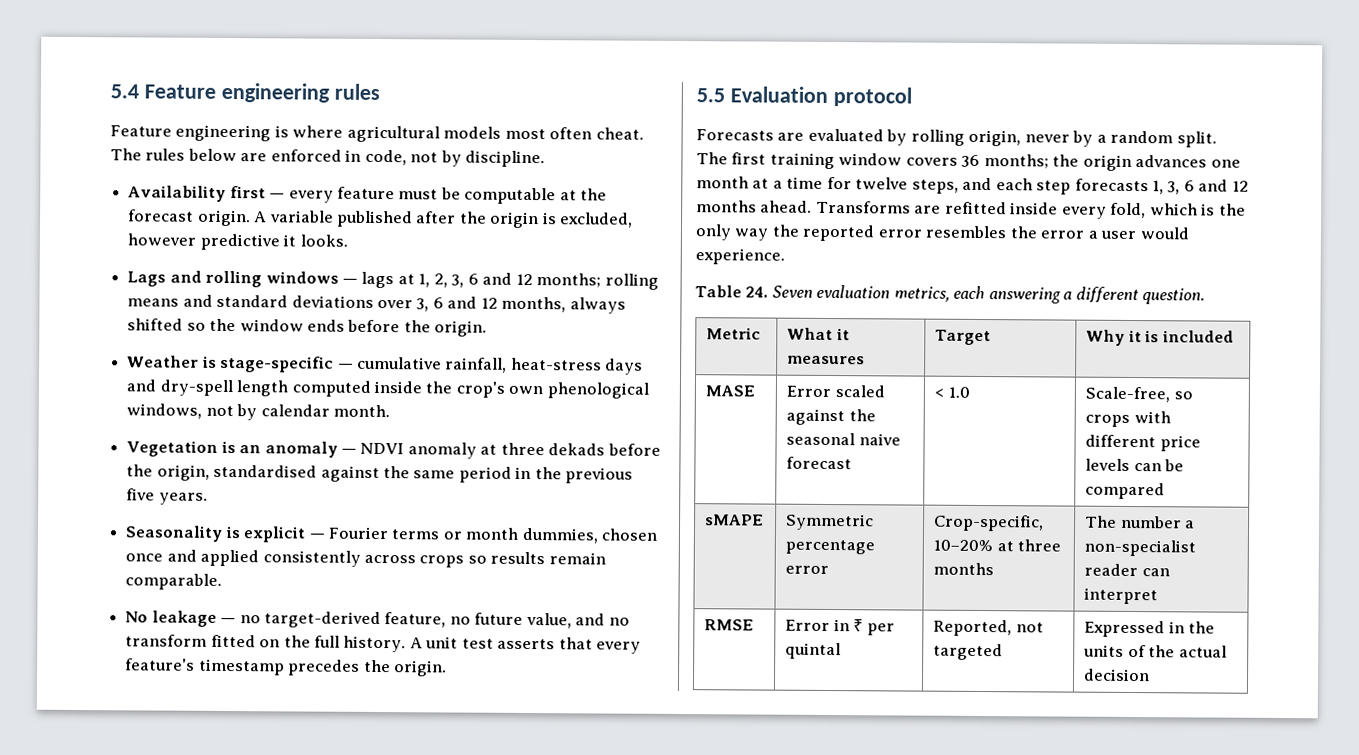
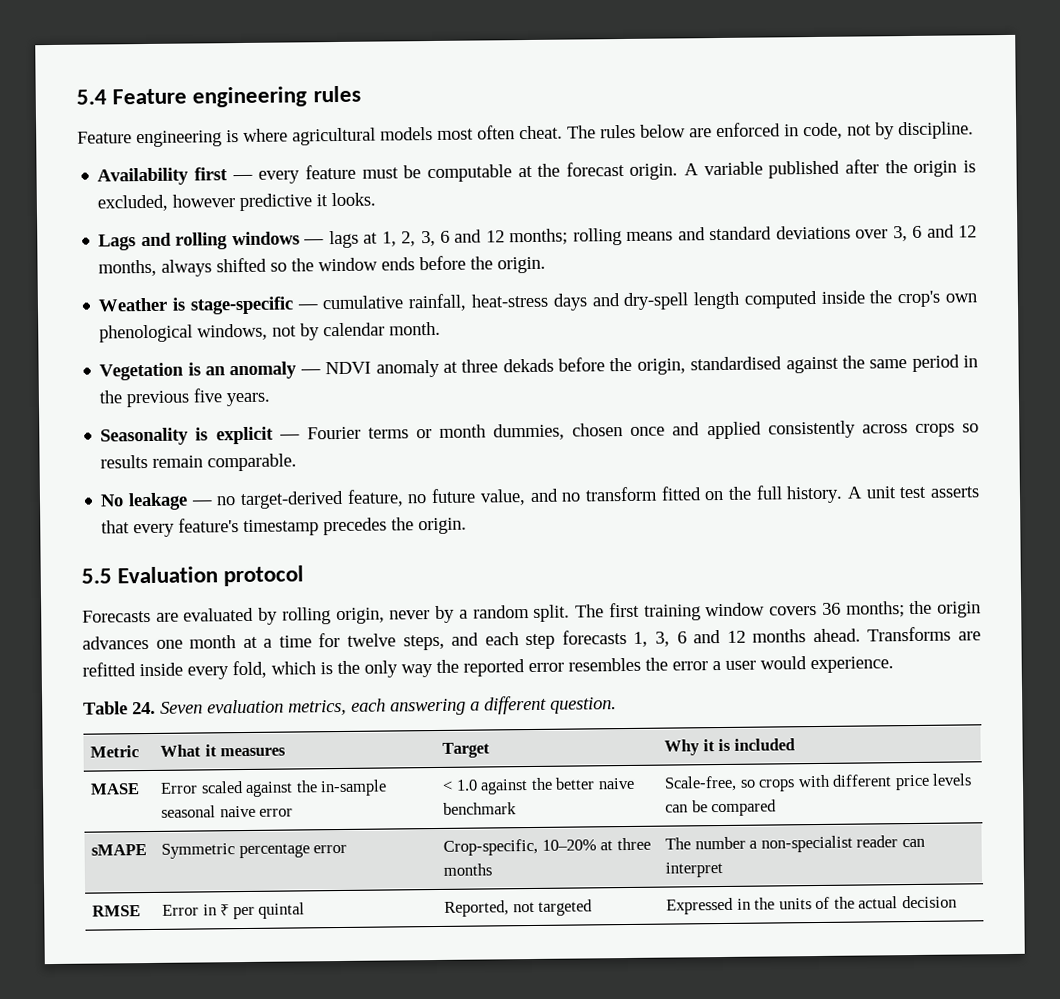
(876, 415) none -> [320,779,388,797] in-sample
[786,456,853,470] forecast -> [259,808,294,817] error
(970, 392) none -> [480,777,635,795] [443,802,518,815] against the better naive benchmark

